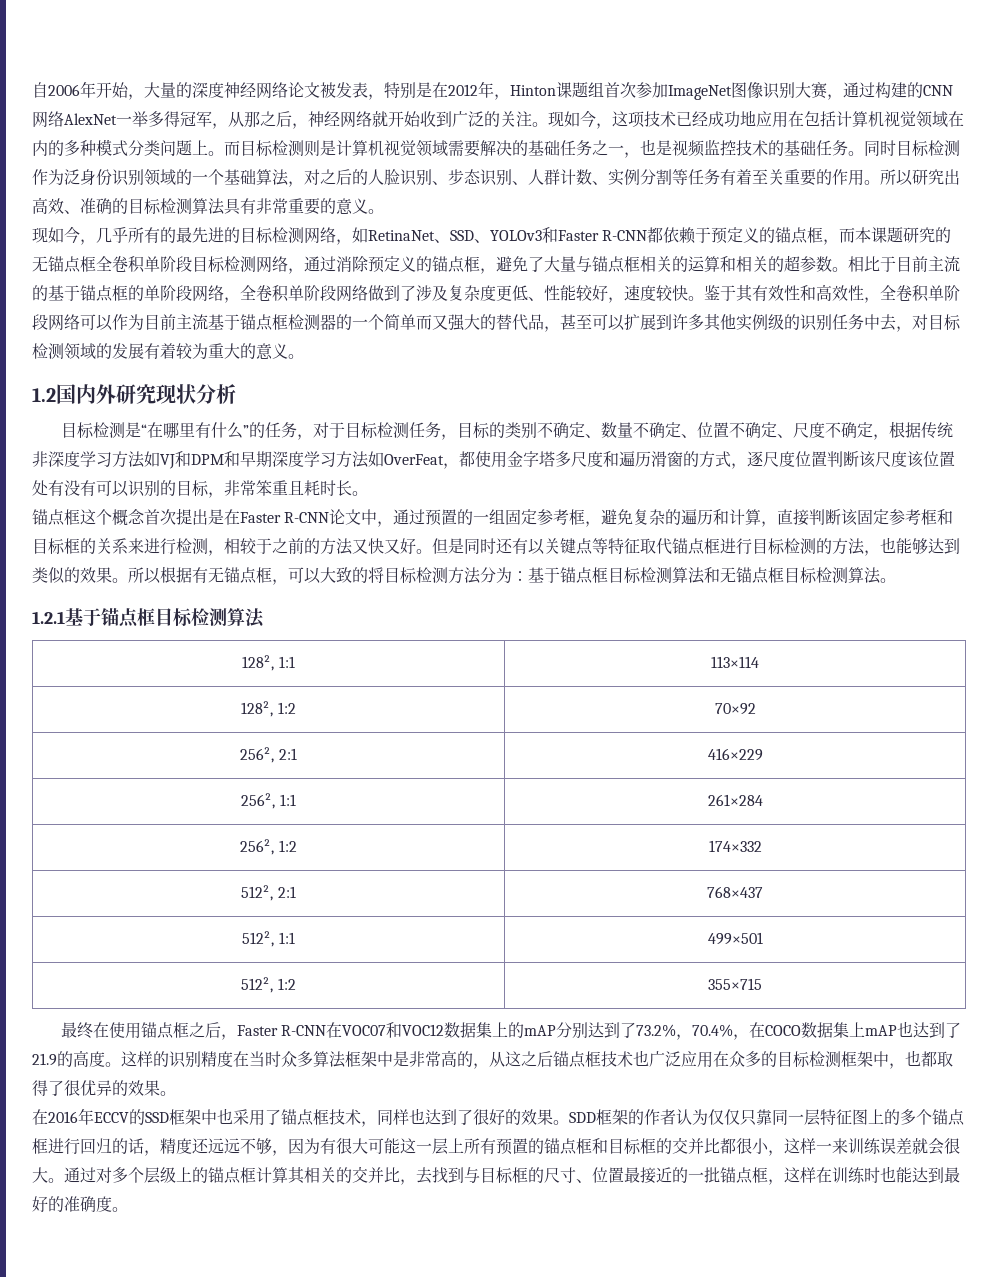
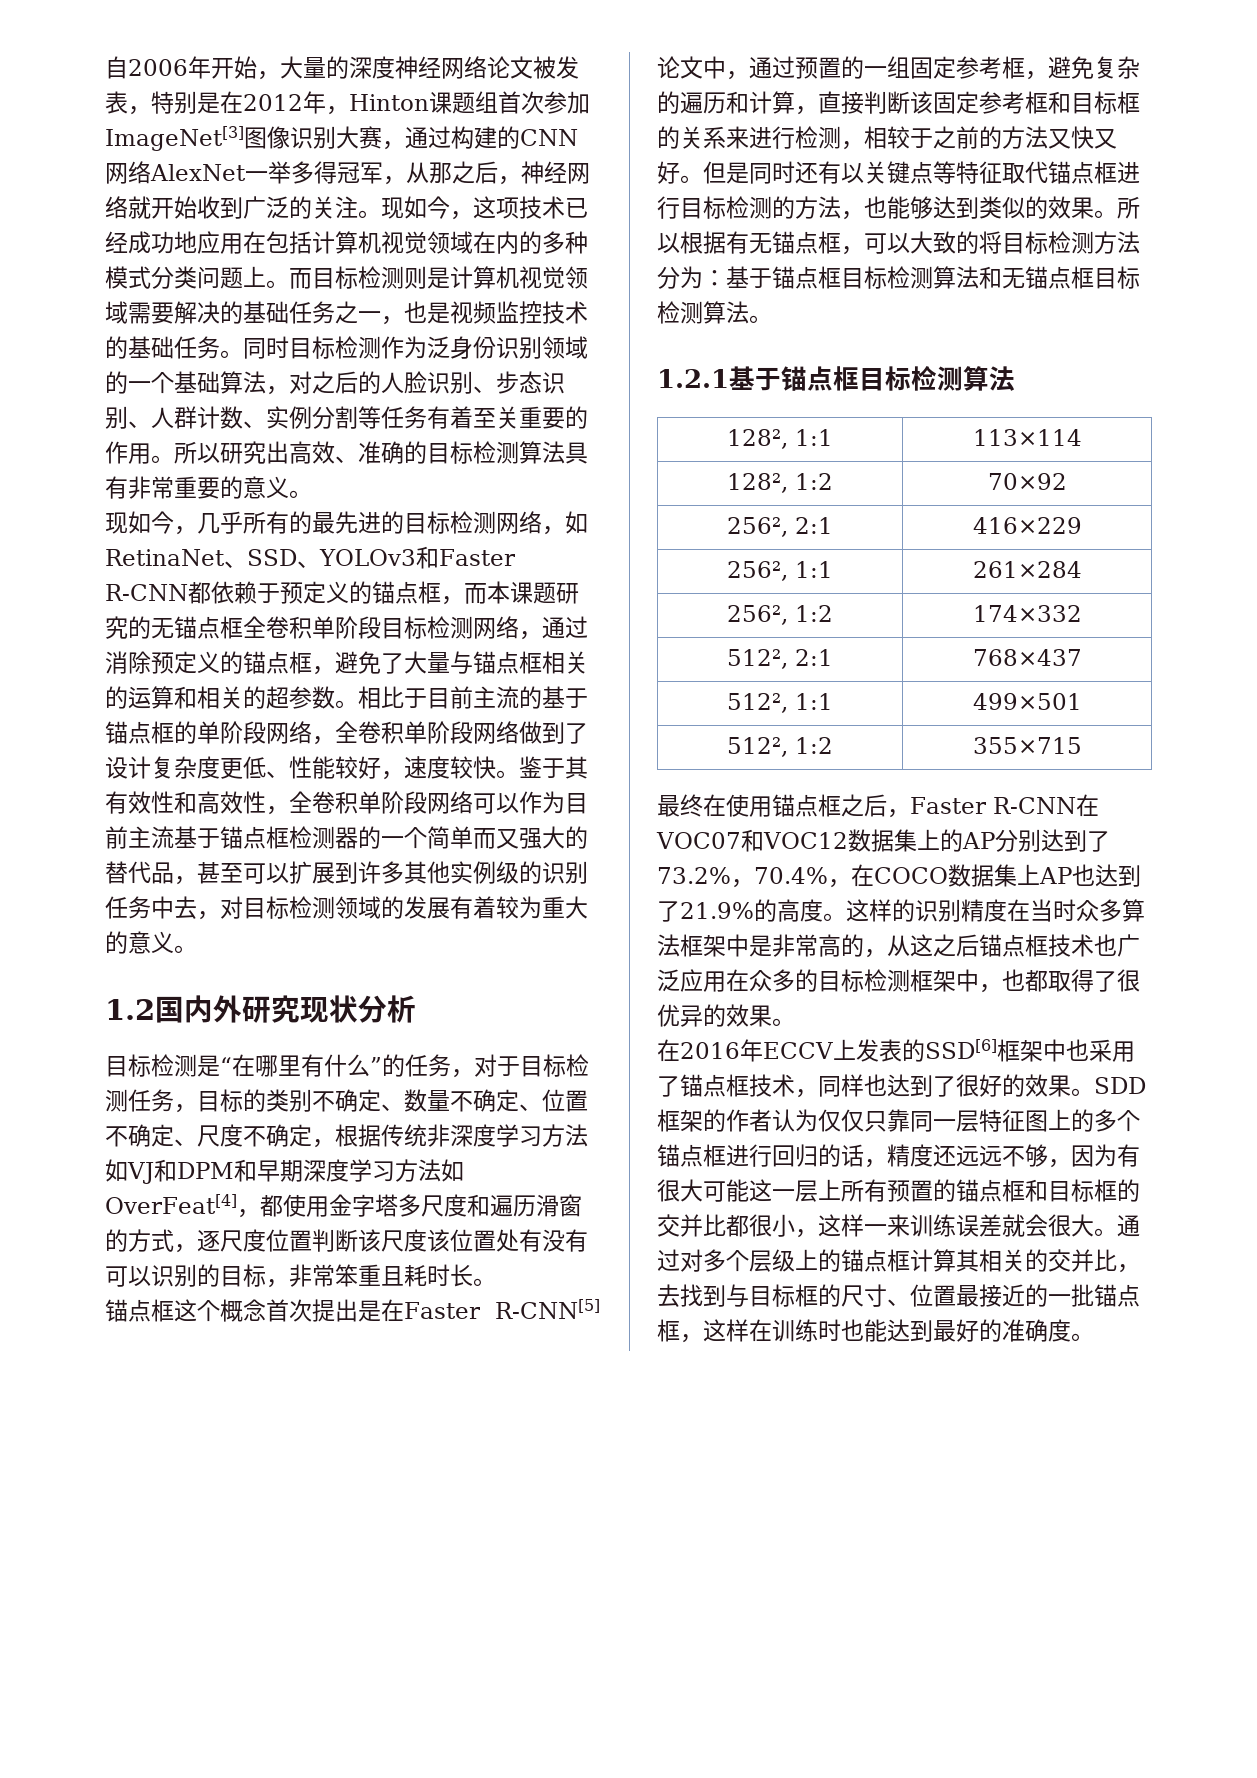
[668,85,732,100] ImageNet -> [105,126,244,151] ImageNet[3]
[416,285,448,301] 涉及 -> [105,756,151,779] 设计
[384,454,444,465] OverFeat -> [105,1194,237,1214] OverFeat[4]
[284,512,330,523] R-CNN -> [495,1299,600,1319] R-CNN[5]
[524,1025,557,1036] mAP -> [962,832,995,849] AP
[865,1021,962,1038] [32,1053,57,1066] mAP也达到了21.9 -> [1039,864,1141,887] [657,901,754,922] AP也达到了21.9%
[129,1109,169,1125] 的SSD -> [833,1039,997,1062] 上发表的SSD[6]

